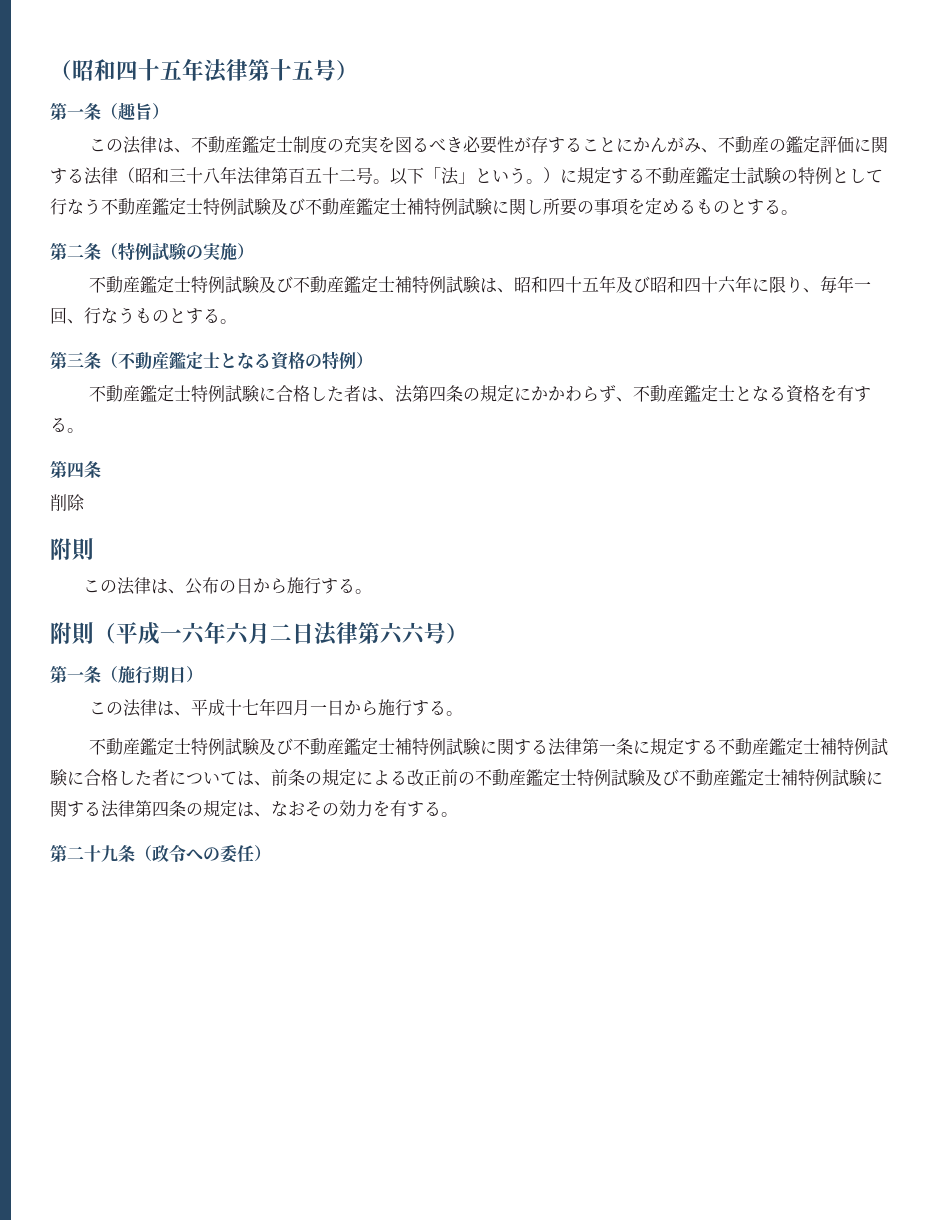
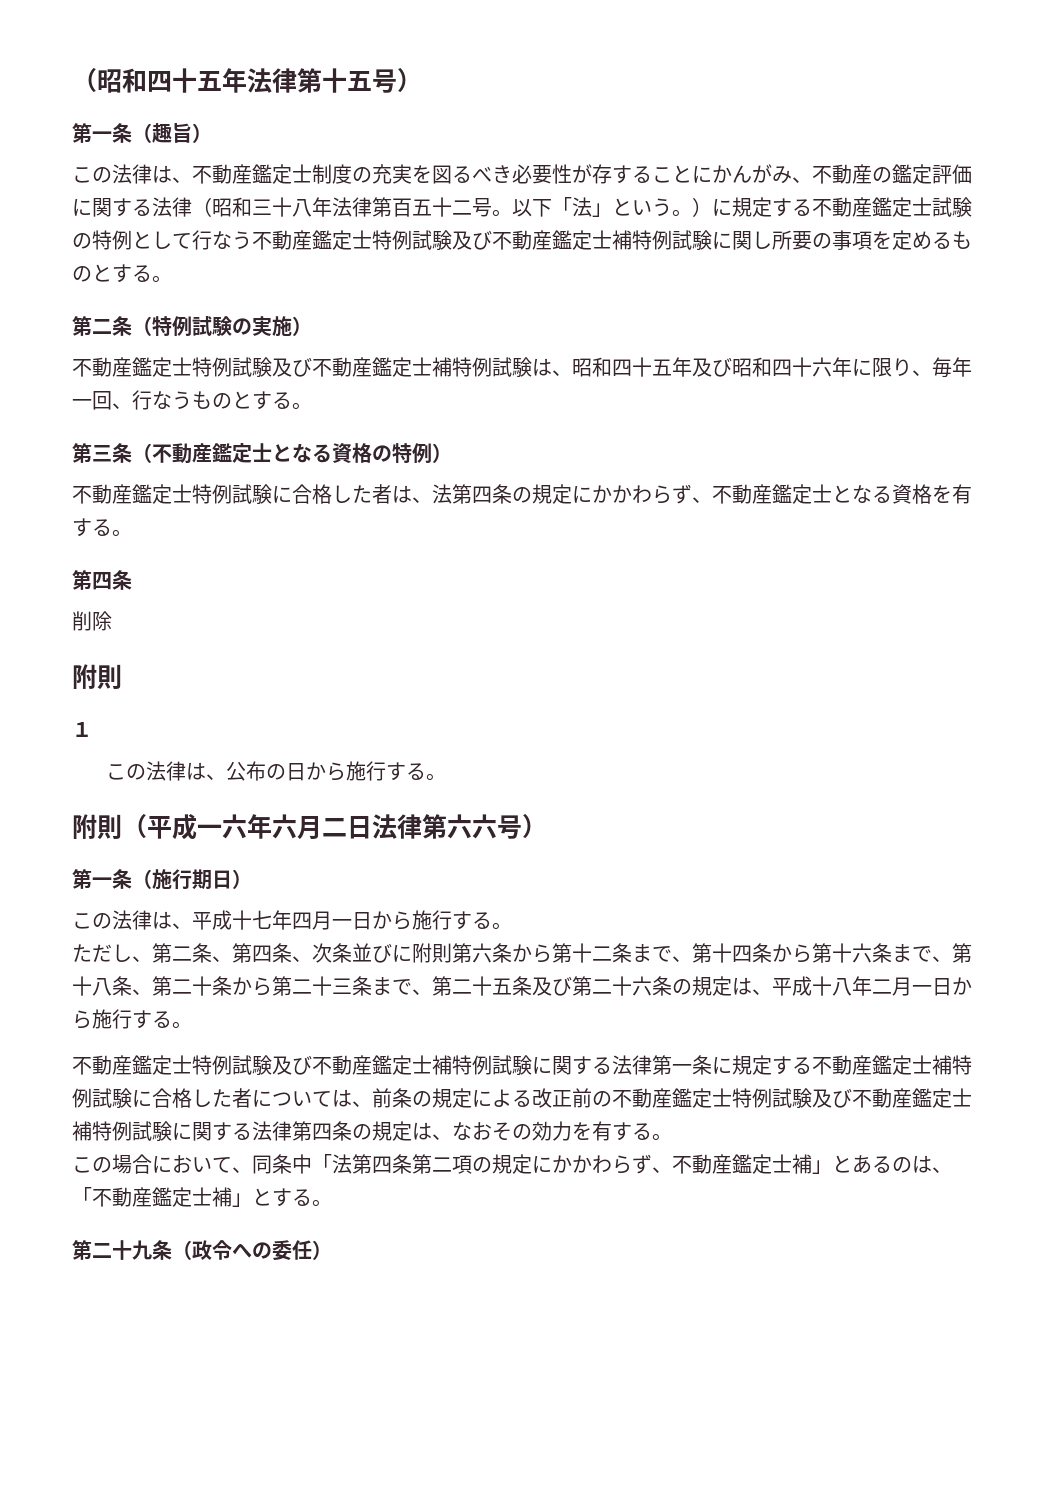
(94, 549) none -> [72,722,92,737] // １
(464, 713) none -> [72,943,972,963] [72,976,972,996] [72,1009,192,1029] // ただし、第二条、第四条、次条並びに附則第六条から第十二条まで、第十四条から第十六条まで、第十八条、第二十条から第二十三条まで、第二十五条及び第二十六条の規定は、平成十八年二月一日から施行する。
(458, 814) none -> [72,1154,952,1174] [72,1187,332,1207] // この場合において、同条中「法第四条第二項の規定にかかわらず、不動産鑑定士補」とあるのは、「不動産鑑定士補」とする。

